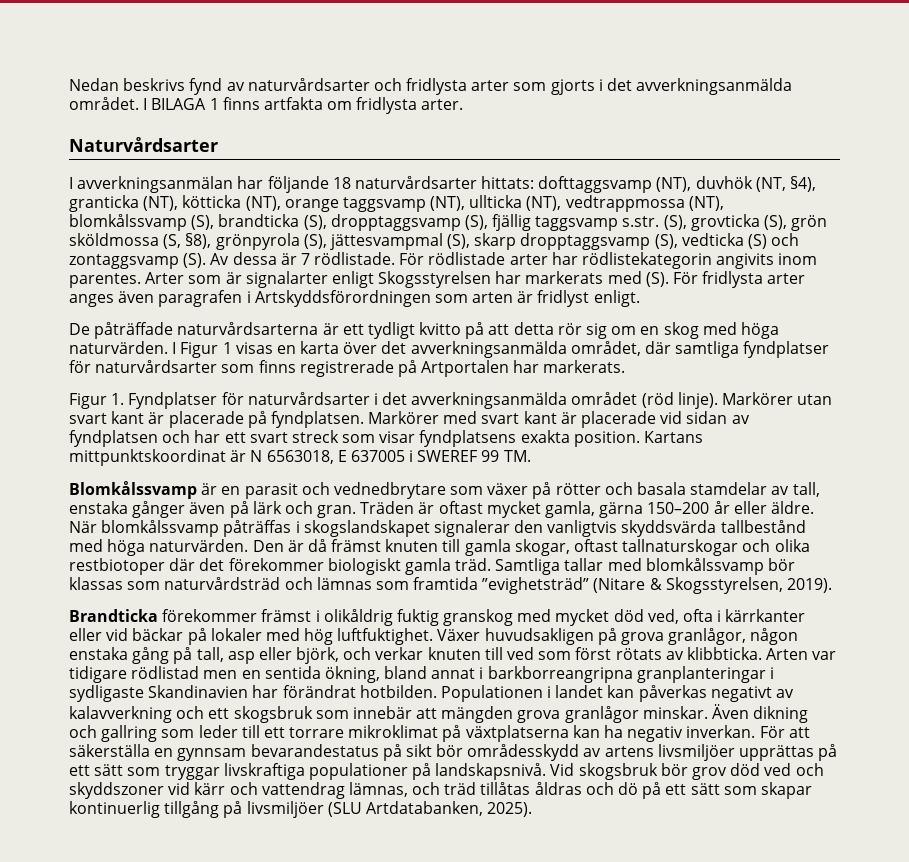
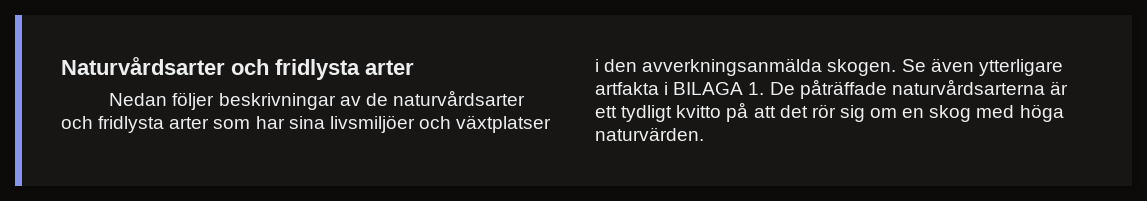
[69,78,245,95] Nedan beskrivs fynd av -> [61,57,414,80] [109,92,388,110] Naturvårdsarter och fridlysta arter // Nedan följer beskrivningar av de
[550,78,793,95] [69,97,464,114] [69,137,218,152] [69,176,817,193] [69,195,724,212] [69,214,828,231] [69,233,800,250] [69,252,818,269] [69,271,806,288] [69,290,640,307] gjorts i det avverkningsanmälda området. I BILAGA 1 finns artfakta om fridlysta arter. // Naturvårdsarter // I avverkningsanmälan har följande 18 naturvårdsarter hittats: dofttaggsvamp (NT), duvhök (NT, §4), granticka (NT), kötticka (NT), orange taggsvamp (NT), ullticka (NT), vedtrappmossa (NT), blomkålssvamp (S), brandticka (S), dropptaggsvamp (S), fjällig taggsvamp s.str. (S), grovticka (S), grön sköldmossa (S, §8), grönpyrola (S), jättesvampmal (S), skarp dropptaggsvamp (S), vedticka (S) och zontaggsvamp (S). Av dessa är 7 rödlistade. För rödlistade arter har rödlistekategorin angivits inom parentes. Arter som är signalarter enligt Skogsstyrelsen har markerats med (S). För fridlysta arter anges även paragrafen i Artskyddsförordningen som arten är fridlyst enligt. // -> [255,115,552,133] [595,58,1063,76] [595,82,765,95] har sina livsmiljöer och växtplatser i den avverkningsanmälda skogen. Se även ytterligare artfakta i BILAGA 1.
[513,322,554,335] detta -> [779,105,808,118] det
[172,341,830,358] [69,360,626,377] [69,392,833,409] [69,411,750,428] [69,430,704,447] [69,449,531,466] [69,481,820,499] [69,501,814,518] [69,520,806,537] [69,539,810,556] [69,558,796,575] [69,577,833,594] [69,609,806,626] [69,628,799,645] [69,647,837,664] [69,666,775,683] [69,685,795,702] [69,704,809,723] [69,725,810,742] [69,744,838,761] [69,763,824,780] [69,782,812,799] [69,801,533,818] I Figur 1 visas en karta över det avverkningsanmälda området, där samtliga fyndplatser för naturvårdsarter som finns registrerade på Artportalen har markerats. // Figur 1. Fyndplatser för naturvårdsarter i det avverkningsanmälda området (röd linje). Markörer utan svart kant är placerade på fyndplatsen. Markörer med svart kant är placerade vid sidan av fyndplatsen och har ett svart streck som visar fyndplatsens exakta position. Kartans mittpunktskoordinat är N 6563018, E 637005 i SWEREF 99 TM. // Blomkålssvamp är en parasit och vednedbrytare som växer på rötter och basala stamdelar av tall, enstaka gånger även på lärk och gran. Träden är oftast mycket gamla, gärna 150–200 år eller äldre. När blomkålssvamp påträffas i skogslandskapet signalerar den vanligtvis skyddsvärda tallbestånd med höga naturvärden. Den är då främst knuten till gamla skogar, oftast tallnaturskogar och olika restbiotoper där det förekommer biologiskt gamla träd. Samtliga tallar med blomkålssvamp bör klassas som naturvårdsträd och lämnas som framtida ”evighetsträd” (Nitare & Skogsstyrelsen, 2019). // Brandticka förekommer främst i olikåldrig fuktig granskog med mycket död ved, ofta i kärrkanter eller vid bäckar på lokaler med hög luftfuktighet. Växer huvudsakligen på grova granlågor, någon enstaka gång på tall, asp eller björk, och verkar knuten till ved som först rötats av klibbticka. Arten var tidigare rödlistad men en sentida ökning, bland annat i barkborreangripna granplanteringar i sydligaste Skandinavien har förändrat hotbilden. Populationen i landet kan påverkas negativt av kalavverkning och ett skogsbruk som innebär att mängden grova granlågor minskar. Även dikning och gallring som leder till ett torrare mikroklimat på växtplatserna kan ha negativ inverkan. För att säkerställa en gynnsam bevarandestatus på sikt bör områdesskydd av artens livsmiljöer upprättas på ett sätt som tryggar livskraftiga populationer på landskapsnivå. Vid skogsbruk bör grov död ved och skyddszoner vid kärr och vattendrag lämnas, och träd tillåtas åldras och dö på ett sätt som skapar kontinuerlig tillgång på livsmiljöer (SLU Artdatabanken, 2025). -> (704, 134) none

